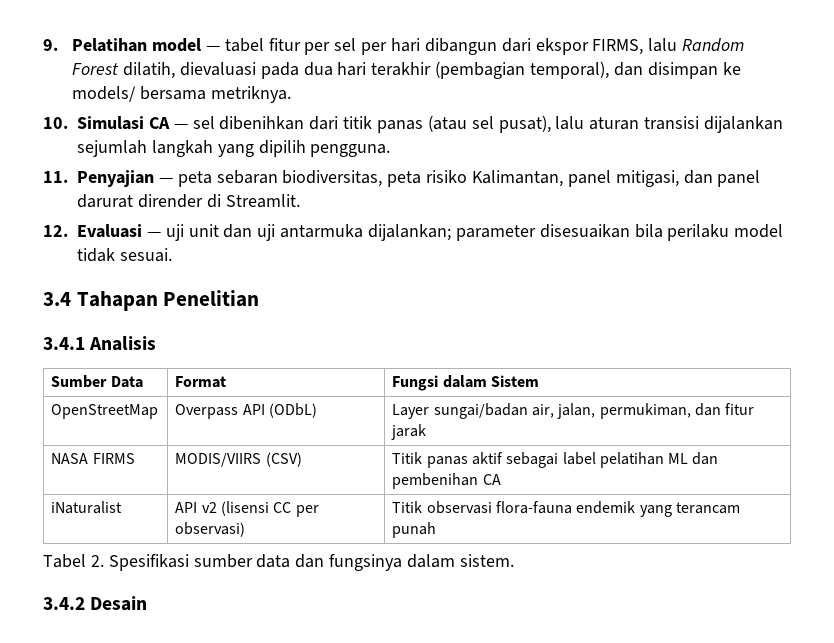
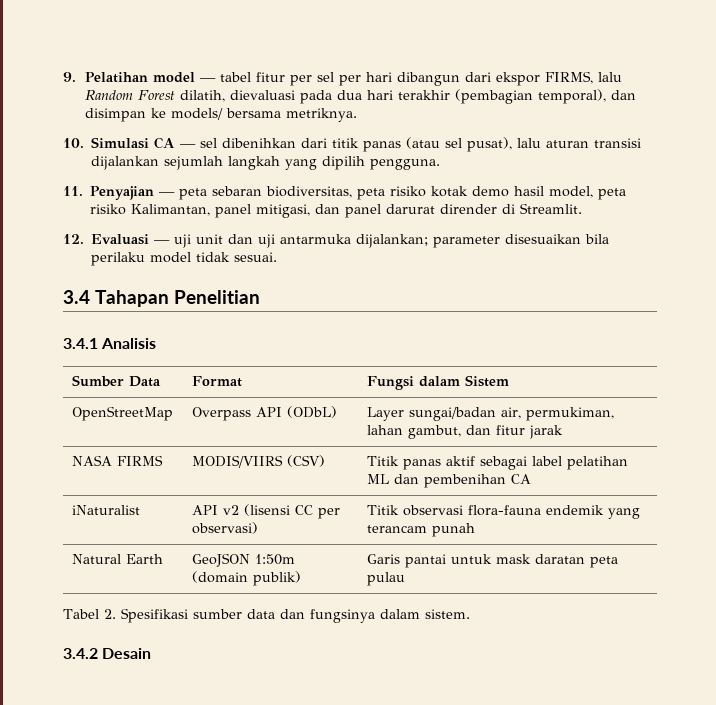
(468, 176) none -> [431,186,627,200] [90,204,127,215] kotak demo hasil model, peta risiko
[557,403,691,419] jalan, permukiman, -> [526,407,615,421] [367,425,462,439] permukiman, lahan gambut,
(437, 530) none -> [72,554,164,564] [192,553,296,567] [192,571,302,586] [367,554,619,568] [367,572,406,586] // Natural Earth | GeoJSON 1:50m (domain publik) | Garis pantai untuk mask daratan peta pulau

